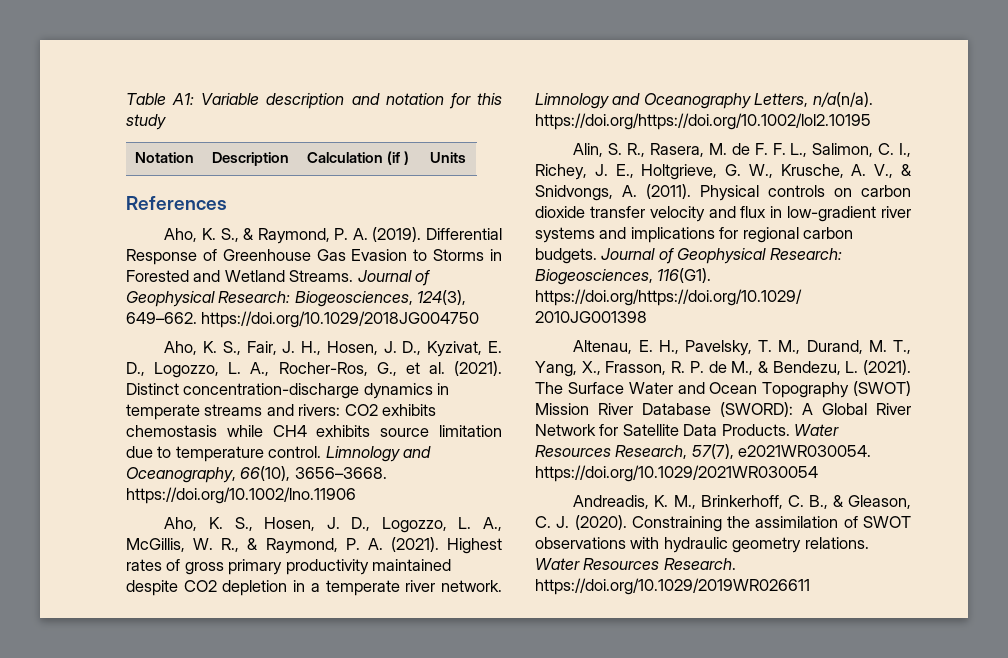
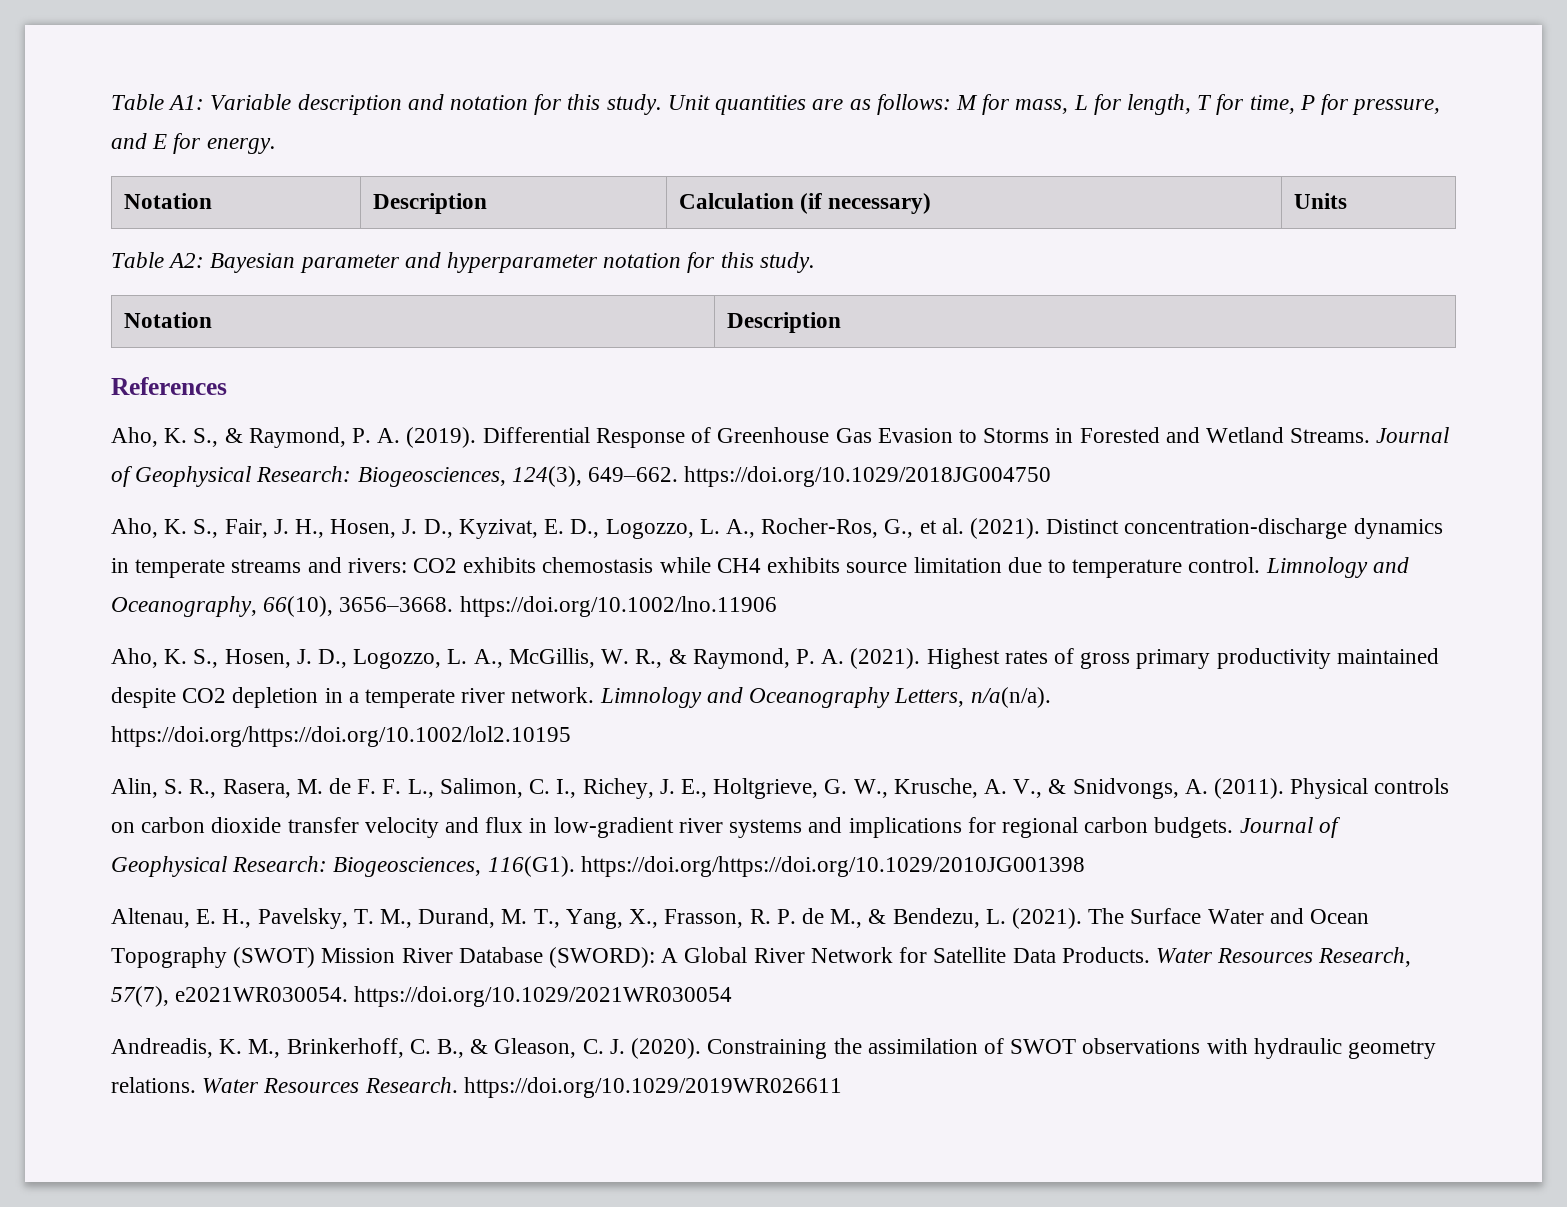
[126,114,166,130] study -> [606,94,1441,115] [111,133,276,154] study. Unit quantities are as follows: M for mass, L for length, T for time, P for pressure, and E for energy.
[403,151,409,165] ) -> [828,193,932,214] necessary)
(466, 157) none -> [111,252,815,273] [124,312,213,328] [727,312,842,333] // Table A2: Bayesian parameter and hyperparameter notation for this study. // Notation | Description

